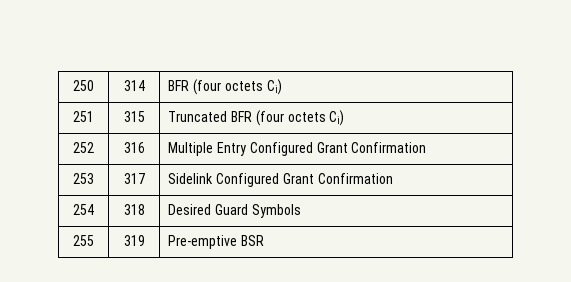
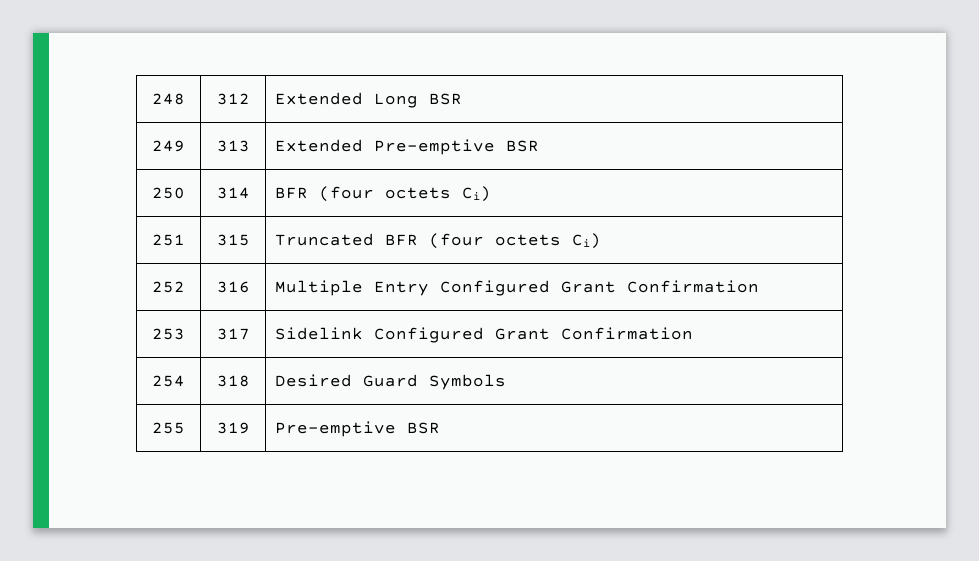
(73, 85) none -> [152,93,185,105] [216,93,250,105] [275,92,463,108] [152,140,185,152] [216,140,250,152] [275,139,540,155] 248 | 312 | Extended Long BSR // 249 | 313 | Extended Pre-emptive BSR //

